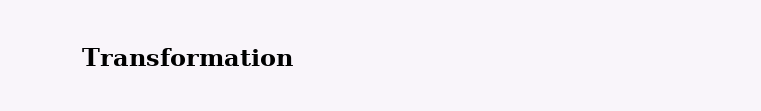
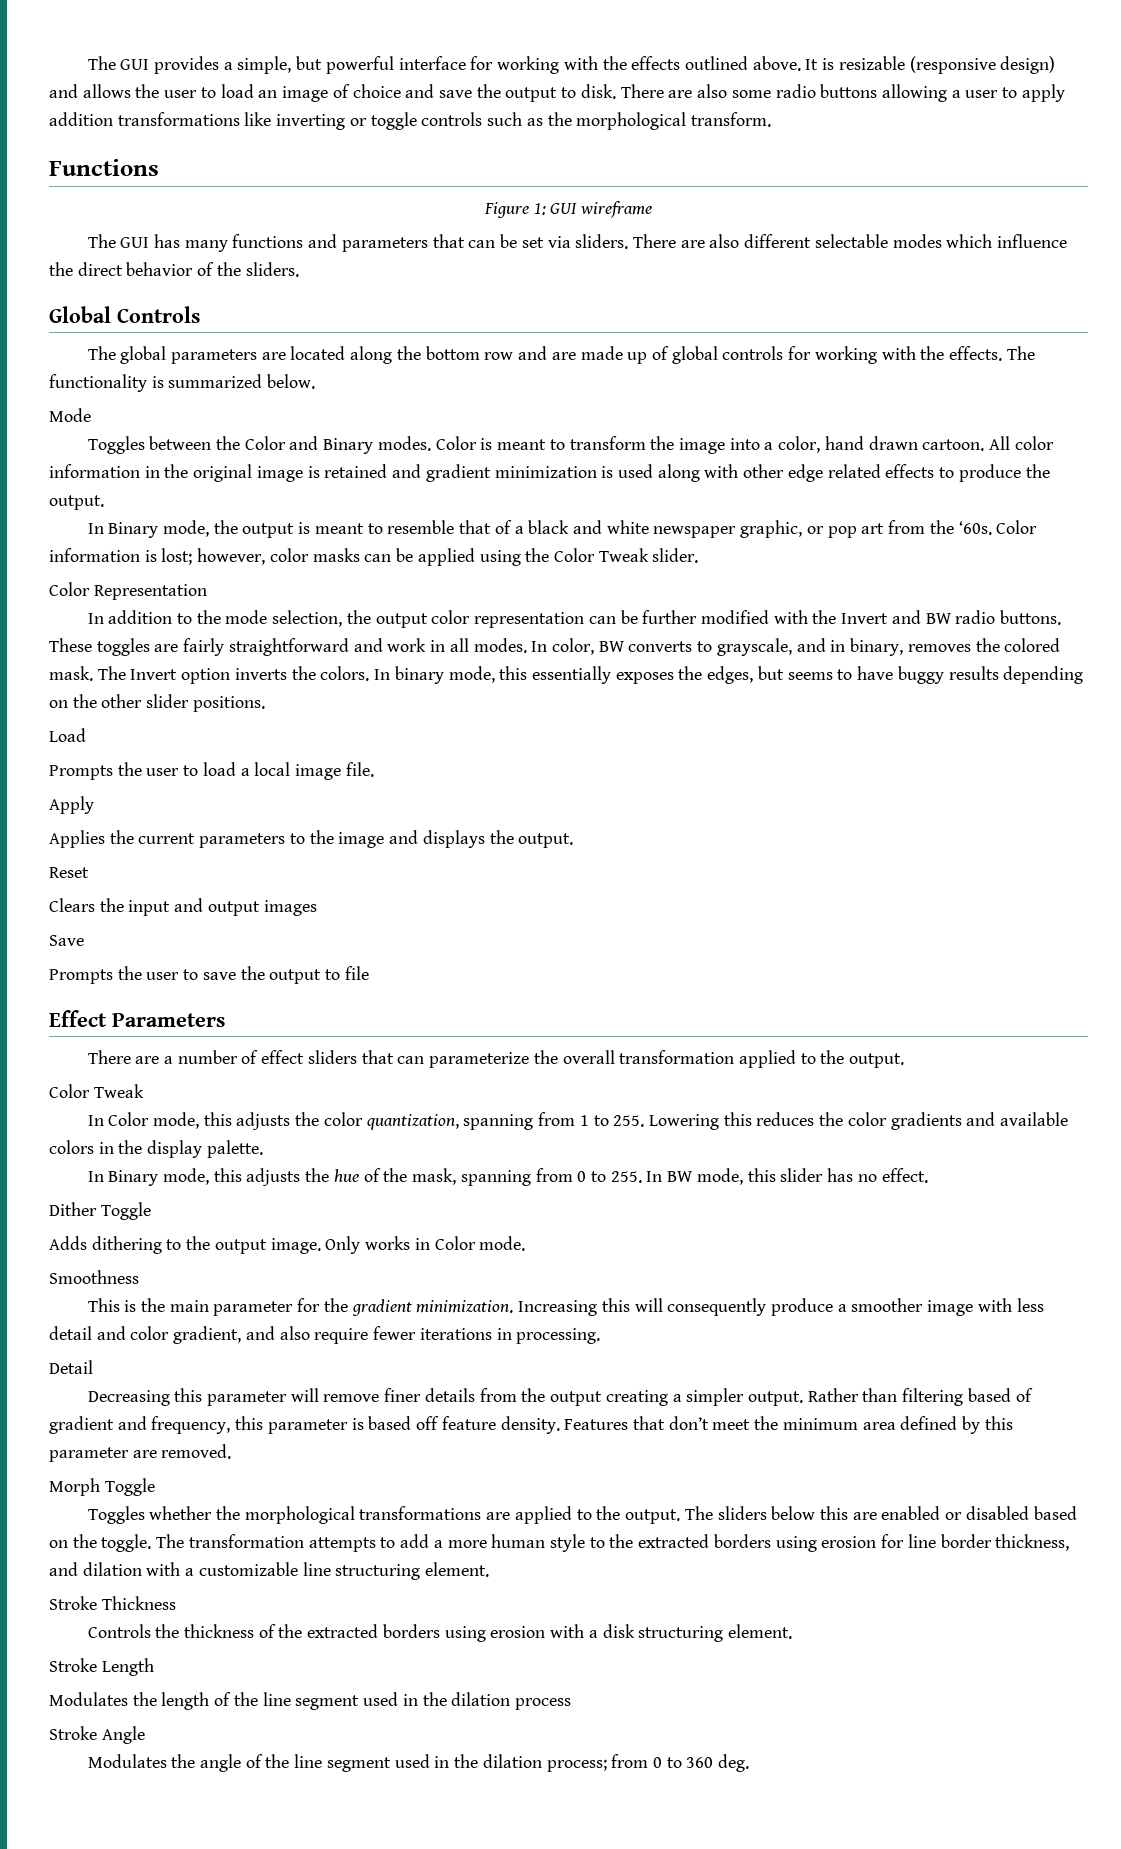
[82,48,293,66] Transformation -> [87,56,1056,74] [49,84,1065,102] [49,112,771,130] [49,159,159,176] [483,201,653,218] [87,234,1068,252] [49,262,299,277] [49,306,200,323] [87,346,1035,364] [49,374,316,392] [49,408,91,422] [87,436,1054,454] [49,464,1050,482] [49,495,104,510] [87,520,1038,538] [49,548,699,566] [49,582,207,600] [87,610,1062,628] [49,638,1061,656] [49,666,1084,684] [49,694,265,712] [49,728,86,742] [49,762,374,780] [49,796,94,814] [49,830,574,848] [49,867,89,878] [49,898,317,916] [49,935,84,946] [49,966,369,984] [49,1010,225,1027] [87,1050,905,1068] [49,1084,144,1098] [87,1112,1069,1130] [49,1140,263,1158] [87,1168,928,1186] [49,1202,151,1220] [49,1236,526,1254] [49,1270,139,1284] [87,1298,1044,1316] [49,1326,601,1344] [49,1360,93,1374] [87,1388,1033,1406] [49,1416,1013,1434] [49,1444,232,1462] [49,1478,155,1496] [87,1506,1077,1524] [49,1534,1070,1552] [49,1562,490,1580] [49,1596,176,1610] [87,1624,792,1642] [49,1658,154,1676] [49,1692,571,1710] [49,1726,145,1744] [87,1754,750,1772] The GUI provides a simple, but powerful interface for working with the effects outlined above. It is resizable (responsive design) and allows the user to load an image of choice and save the output to disk. There are also some radio buttons allowing a user to apply addition transformations like inverting or toggle controls such as the morphological transform. // Functions // Figure 1: GUI wireframe // The GUI has many functions and parameters that can be set via sliders. There are also different selectable modes which influence the direct behavior of the sliders. // Global Controls // The global parameters are located along the bottom row and are made up of global controls for working with the effects. The functionality is summarized below. // Mode // Toggles between the Color and Binary modes. Color is meant to transform the image into a color, hand drawn cartoon. All color information in the original image is retained and gradient minimization is used along with other edge related effects to produce the output. // In Binary mode, the output is meant to resemble that of a black and white newspaper graphic, or pop art from the ‘60s. Color information is lost; however, color masks can be applied using the Color Tweak slider. // Color Representation // In addition to the mode selection, the output color representation can be further modified with the Invert and BW radio buttons. These toggles are fairly straightforward and work in all modes. In color, BW converts to grayscale, and in binary, removes the colored mask. The Invert option inverts the colors. In binary mode, this essentially exposes the edges, but seems to have buggy results depending on the other slider positions. // Load // Prompts the user to load a local image file. // Apply // Applies the current parameters to the image and displays the output. // Reset // Clears the input and output images // Save // Prompts the user to save the output to file // Effect Parameters // There are a number of effect sliders that can parameterize the overall transformation applied to the output. // Color Tweak // In Color mode, this adjusts the color quantization, spanning from 1 to 255. Lowering this reduces the color gradients and available colors in the display palette. // In Binary mode, this adjusts the hue of the mask, spanning from 0 to 255. In BW mode, this slider has no effect. // Dither Toggle // Adds dithering to the output image. Only works in Color mode. // Smoothness // This is the main parameter for the gradient minimization. Increasing this will consequently produce a smoother image with less detail and color gradient, and also require fewer iterations in processing. // Detail // Decreasing this parameter will remove finer details from the output creating a simpler output. Rather than filtering based of gradient and frequency, this parameter is based off feature density. Features that don’t meet the minimum area defined by this parameter are removed. // Morph Toggle // Toggles whether the morphological transformations are applied to the output. The sliders below this are enabled or disabled based on the toggle. The transformation attempts to add a more human style to the extracted borders using erosion for line border thickness, and dilation with a customizable line structuring element. // Stroke Thickness // Controls the thickness of the extracted borders using erosion with a disk structuring element. // Stroke Length // Modulates the length of the line segment used in the dilation process // Stroke Angle // Modulates the angle of the line segment used in the dilation process; from 0 to 360 deg.

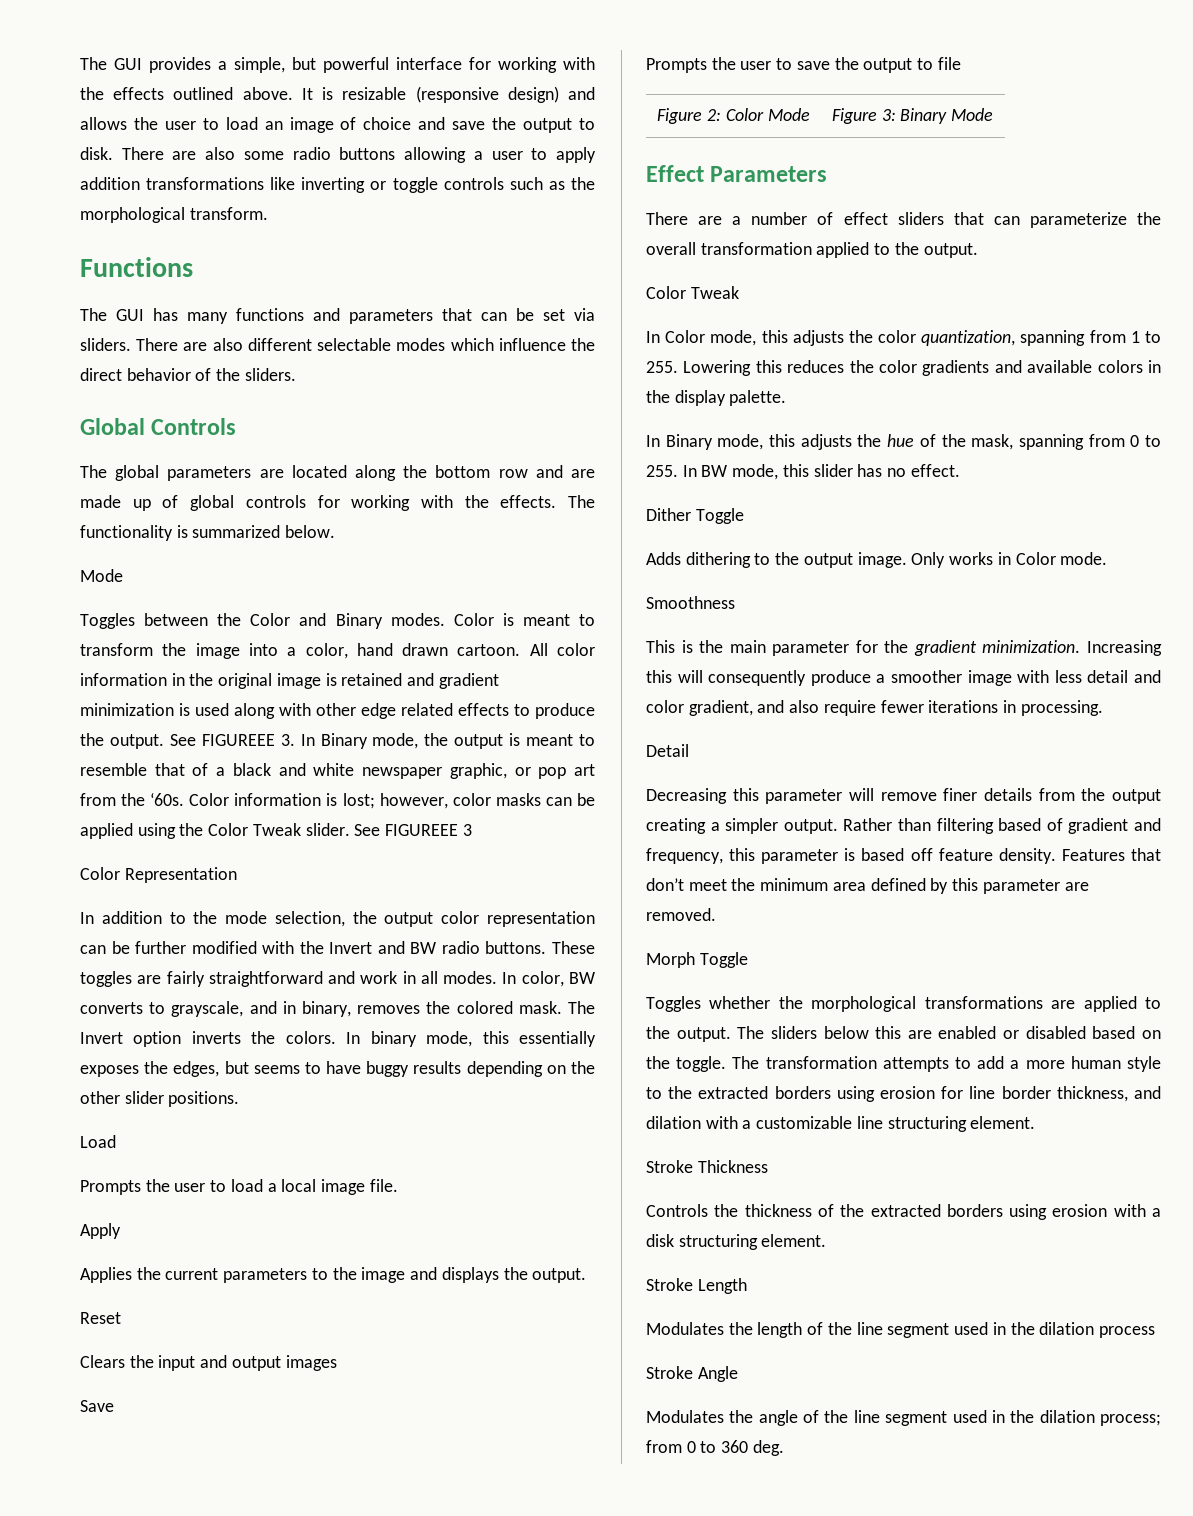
[483,201,653,218] // Figure 1: GUI wireframe -> (193, 267) none
(104, 502) // -> [169,734,295,746] See FIGUREEE 3.
(699, 555) none -> [354,824,472,836] See FIGUREEE 3
(369, 973) none -> [657,108,810,124] [831,108,994,124] // Figure 2: Color Mode | Figure 3: Binary Mode

